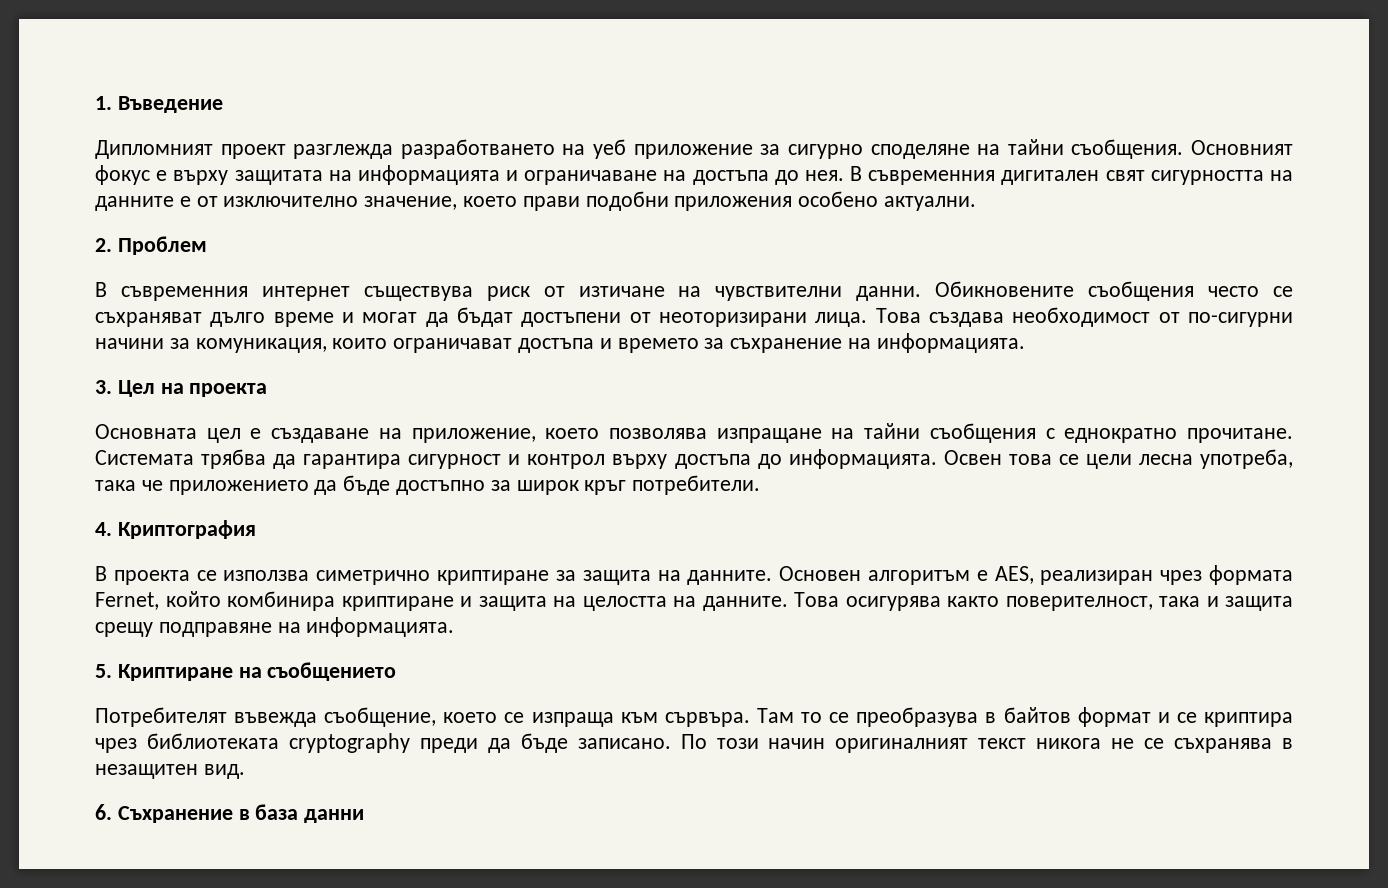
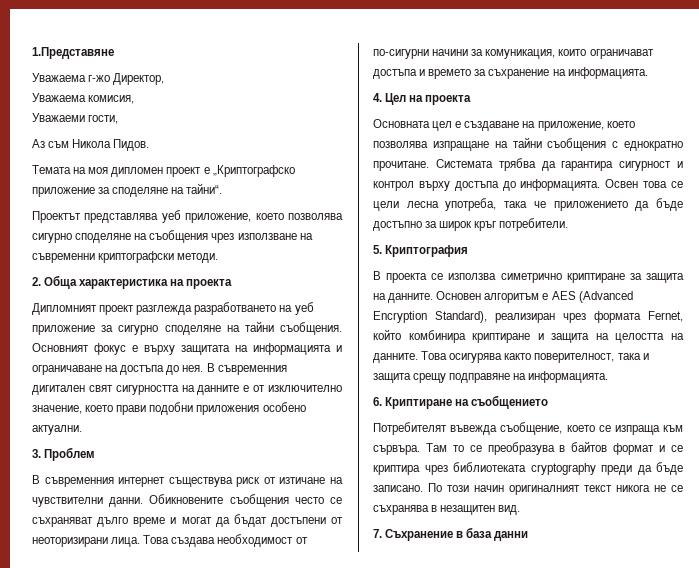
[95,96,223,113] 1. Въведение -> [32,47,114,59] [32,73,165,85] [32,93,135,104] [32,113,119,124] [32,139,150,151] [32,165,295,177] [32,183,223,197] [32,210,343,223] [32,230,313,243] [32,251,219,263] [32,275,233,289] 1.Представяне // Уважаема г-жо Директор, // Уважаема комисия, // Уважаеми гости, // Аз съм Никола Пидов. // Темата на моя дипломен проект е „Криптографско приложение за споделяне на тайни“. // Проектът представлява уеб приложение, което позволява сигурно споделяне на съобщения чрез използване на съвременни криптографски методи. // 2. Обща характеристика на проекта
[95,238,112,252] 2. -> [32,449,41,458] 3.
[95,380,112,394] 3. -> [373,93,382,102] 4.
[95,522,112,536] 4. -> [373,245,382,254] 5.
[994,566,1034,584] AES, -> [551,291,633,303] [373,311,487,323] AES (Advanced Encryption Standard),
[95,664,112,678] 5. -> [373,397,382,406] 6.
[95,804,112,820] 6. -> [373,529,382,538] 7.

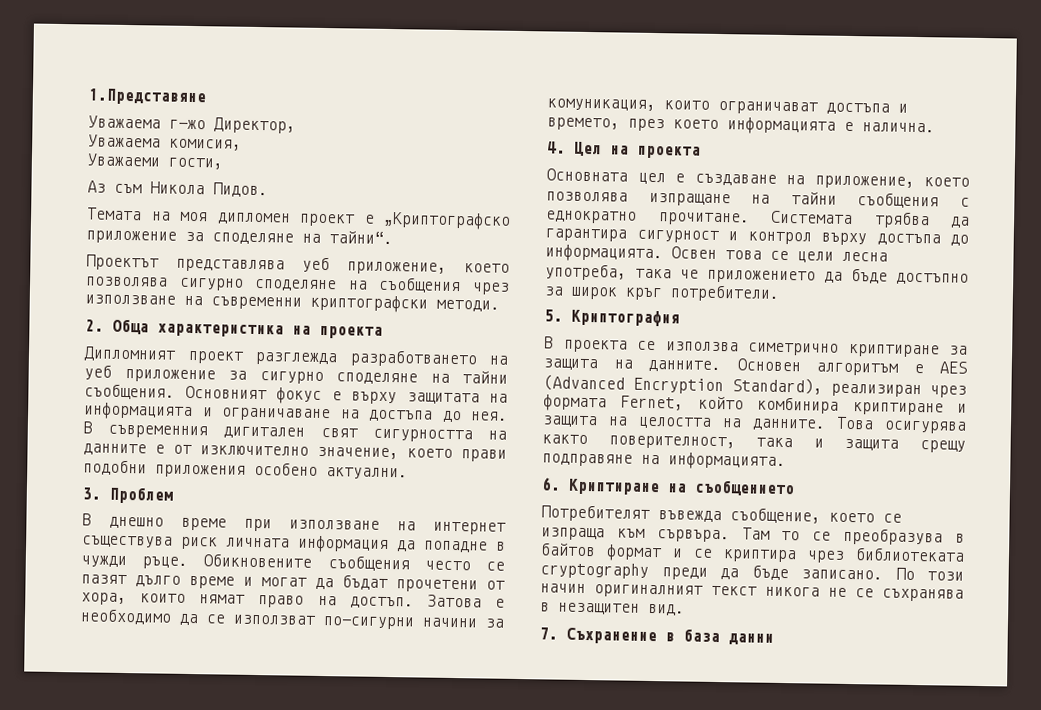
[44,477,343,487] [32,497,144,507] съвременния интернет съществува риск от изтичане на чувствителни данни. -> [109,516,506,535] [82,535,506,554] [81,555,189,569] днешно време при използване на интернет съществува риск личната информация да попадне в чужди ръце.
[32,517,93,527] съхраняват -> [81,574,127,585] пазят
[270,517,343,527] [32,534,308,547] достъпени от неоторизирани лица. Това създава необходимост от -> [396,579,505,593] [81,592,506,609] [80,608,316,626] прочетени от хора, които нямат право на достъп. Затова е необходимо да се използват
[428,67,648,79] времето за съхранение на информацията. -> [547,117,935,135] времето, през което информацията е налична.

